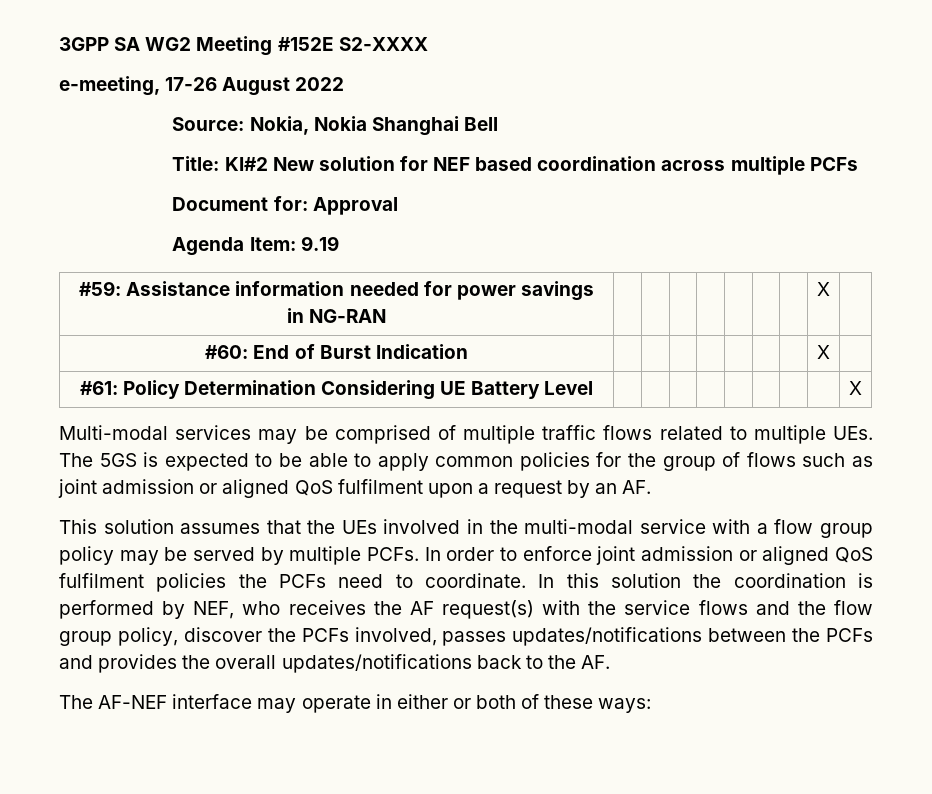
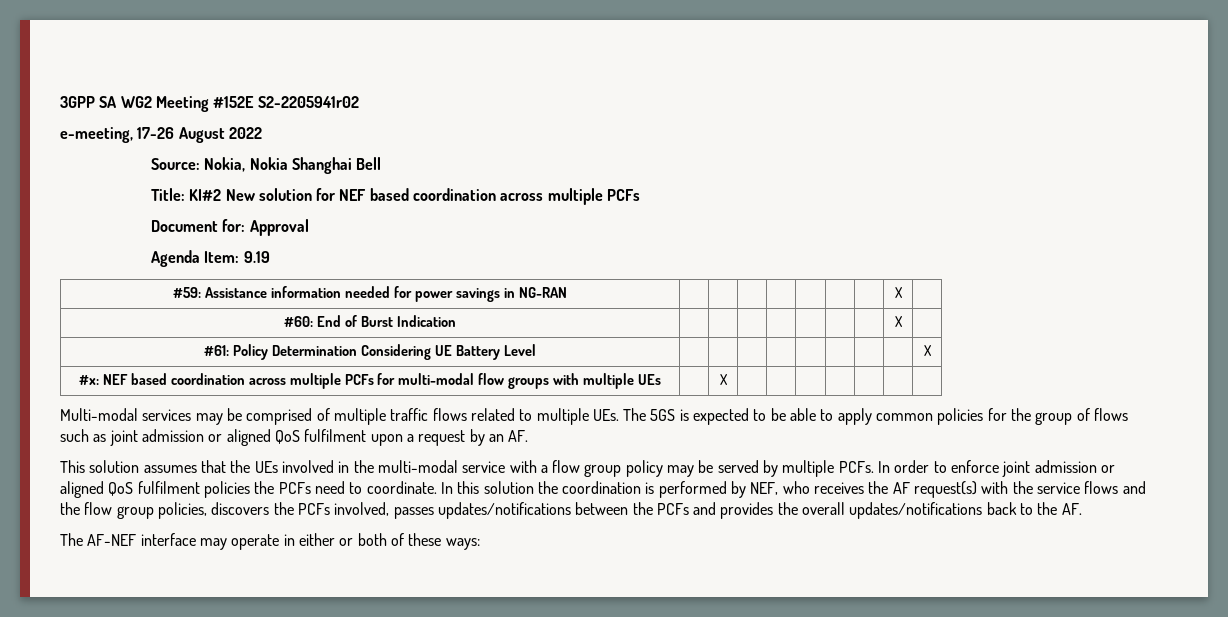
[338,37,428,51] S2-XXXX -> [257,96,359,108] S2-2205941r02
(862, 388) none -> [79,373,661,389] [719,374,728,385] // #x: NEF based coordination across multiple PCFs for multi-modal flow groups with multiple UEs | | X | | | | | | |
[117,627,262,646] policy, discover -> [157,502,270,519] policies, discovers

